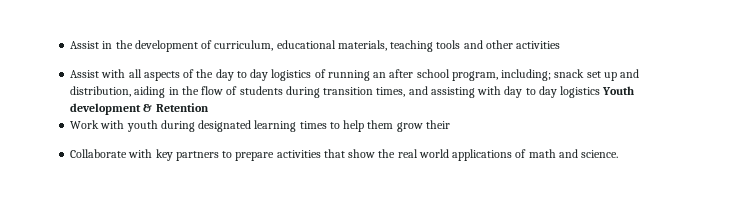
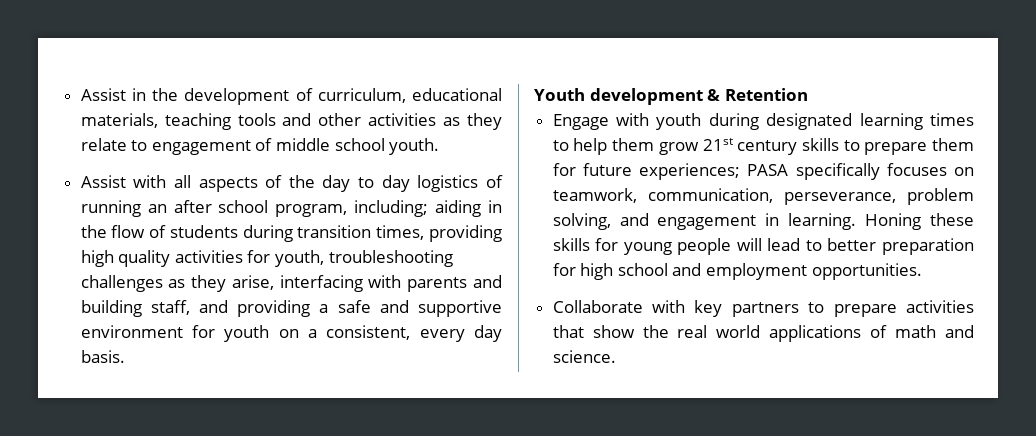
(561, 45) none -> [443,113,502,130] [80,138,440,155] as they relate to engagement of middle school youth.
[554,69,640,81] [70,86,132,97] snack set up and distribution, -> (429, 208) none
[408,86,601,98] and assisting with day to day logistics -> [429,225,502,242] [80,250,453,267] [80,275,503,292] [80,300,503,317] [80,325,502,342] [80,350,125,363] providing high quality activities for youth, troubleshooting challenges as they arise, interfacing with parents and building staff, and providing a safe and supportive environment for youth on a consistent, every day basis. //
[70,120,100,129] Work -> [552,114,609,130] Engage
[425,120,450,129] their -> [702,138,974,155] [552,163,974,180] [552,188,974,205] [552,213,974,230] [552,238,974,255] [552,263,922,280] 21st century skills to prepare them for future experiences; PASA specifically focuses on teamwork, communication, perseverance, problem solving, and engagement in learning. Honing these skills for young people will lead to better preparation for high school and employment opportunities.

